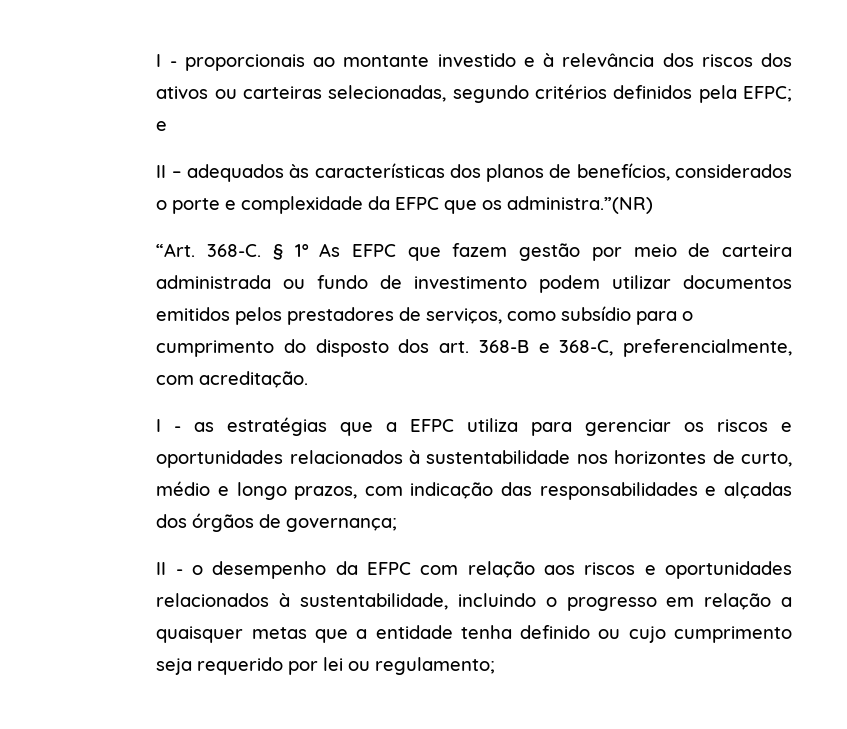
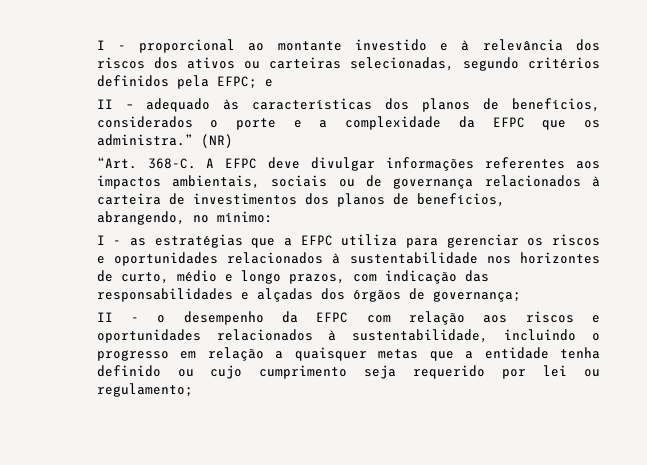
[156,54,305,71] I - proporcionais -> [96,39,236,53] I - proporcional
[186,164,284,182] adequados -> [146,98,211,112] adequado
(237, 205) none -> [319,120,328,128] a
[507,196,654,214] administra.”(NR) -> [96,134,233,148] administra.” (NR)
[272,243,792,261] [156,275,792,293] [156,306,694,325] [156,339,793,357] [156,371,309,388] § 1º As EFPC que fazem gestão por meio de carteira administrada ou fundo de investimento podem utilizar documentos emitidos pelos prestadores de serviços, como subsídio para o cumprimento do disposto dos art. 368-B e 368-C, preferencialmente, com acreditação. -> [206,157,601,171] [96,175,600,189] [96,193,505,207] [96,211,273,225] A EFPC deve divulgar informações referentes aos impactos ambientais, sociais ou de governança relacionados à carteira de investimentos dos planos de benefícios, abrangendo, no mínimo:

